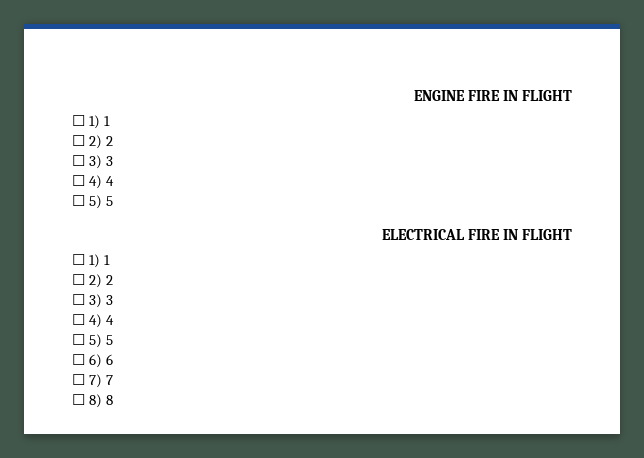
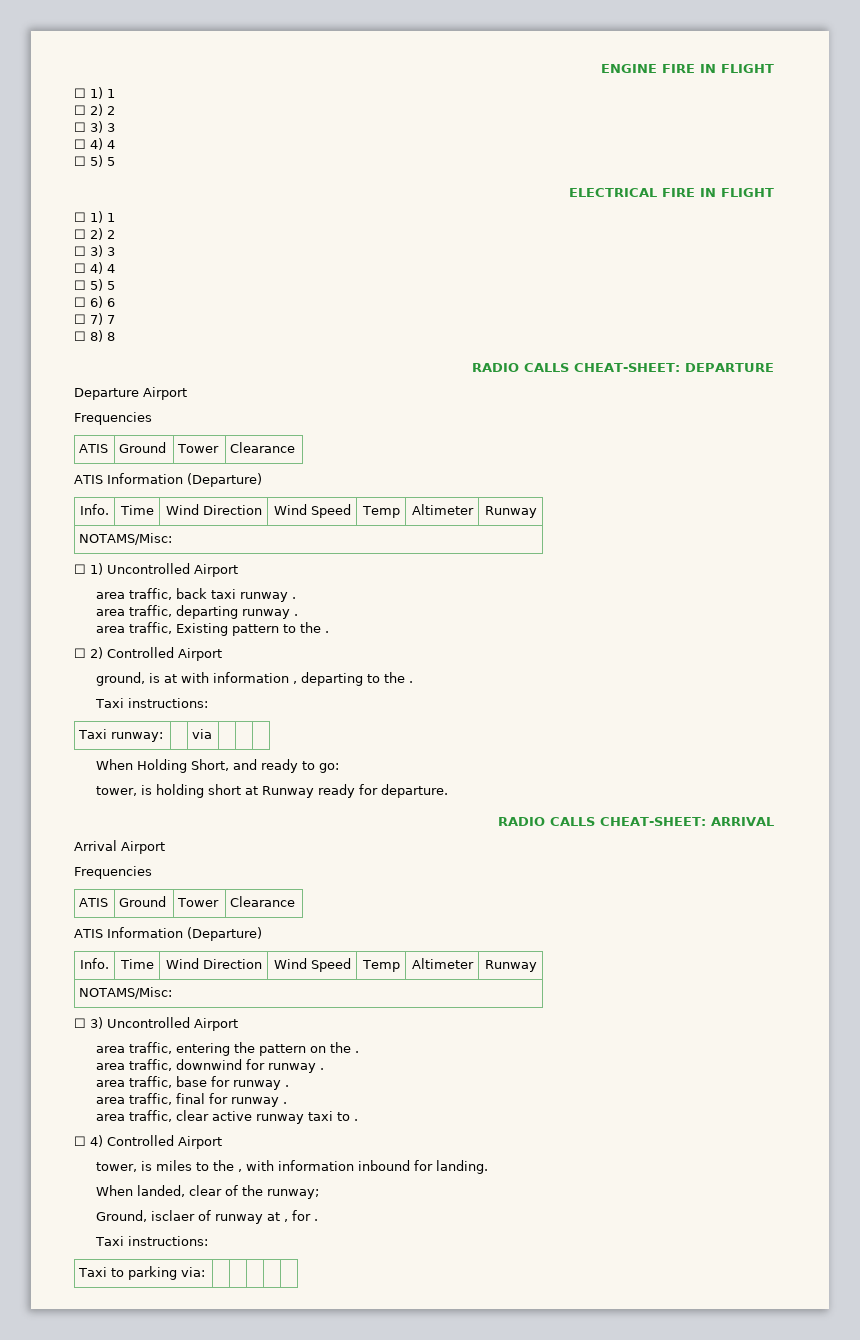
(113, 400) none -> [472,363,775,372] [74,387,187,400] [74,412,152,425] [79,444,109,453] [119,442,167,453] [177,444,220,453] [230,442,296,453] [74,473,262,487] [80,504,109,515] [119,505,154,515] [165,504,262,515] [273,504,351,518] [361,506,400,518] [411,504,474,515] [484,506,537,518] [79,533,173,545] [74,563,238,577] [95,588,296,602] [95,605,298,619] [95,622,329,636] [74,647,222,661] [95,672,413,686] [94,698,208,708] [78,729,164,742] [192,729,213,739] [95,759,339,773] [95,784,448,798] [498,817,774,826] [74,840,165,854] [74,866,152,879] [79,898,109,907] [119,896,167,907] [177,898,220,907] [230,896,296,907] [74,927,262,941] [80,958,109,969] [119,959,154,969] [165,958,262,969] [273,958,351,972] [361,960,400,972] [411,958,474,969] [484,960,537,972] [79,987,173,999] [74,1017,238,1031] [95,1042,359,1056] [95,1059,324,1073] [95,1076,289,1090] [95,1093,287,1107] [95,1110,358,1124] [74,1135,222,1149] [95,1160,488,1174] [95,1185,319,1199] [95,1210,318,1224] [94,1236,208,1246] [78,1266,206,1280] // RADIO CALLS CHEAT-SHEET: DEPARTURE // Departure Airport // Frequencies // ATIS | Ground | Tower | Clearance // ATIS Information (Departure) // Info. | Time | Wind Direction | Wind Speed | Temp | Altimeter | Runway // NOTAMS/Misc: // ☐ 1) Uncontrolled Airport // area traffic, back taxi runway . // area traffic, departing runway . // area traffic, Existing pattern to the . // ☐ 2) Controlled Airport // ground, is at with information , departing to the . // Taxi instructions: // Taxi runway: | | via | | | // When Holding Short, and ready to go: // tower, is holding short at Runway ready for departure. // RADIO CALLS CHEAT-SHEET: ARRIVAL // Arrival Airport // Frequencies // ATIS | Ground | Tower | Clearance // ATIS Information (Departure) // Info. | Time | Wind Direction | Wind Speed | Temp | Altimeter | Runway // NOTAMS/Misc: // ☐ 3) Uncontrolled Airport // area traffic, entering the pattern on the . // area traffic, downwind for runway . // area traffic, base for runway . // area traffic, final for runway . // area traffic, clear active runway taxi to . // ☐ 4) Controlled Airport // tower, is miles to the , with information inbound for landing. // When landed, clear of the runway; // Ground, isclaer of runway at , for . // Taxi instructions: // Taxi to parking via: | | | | |

